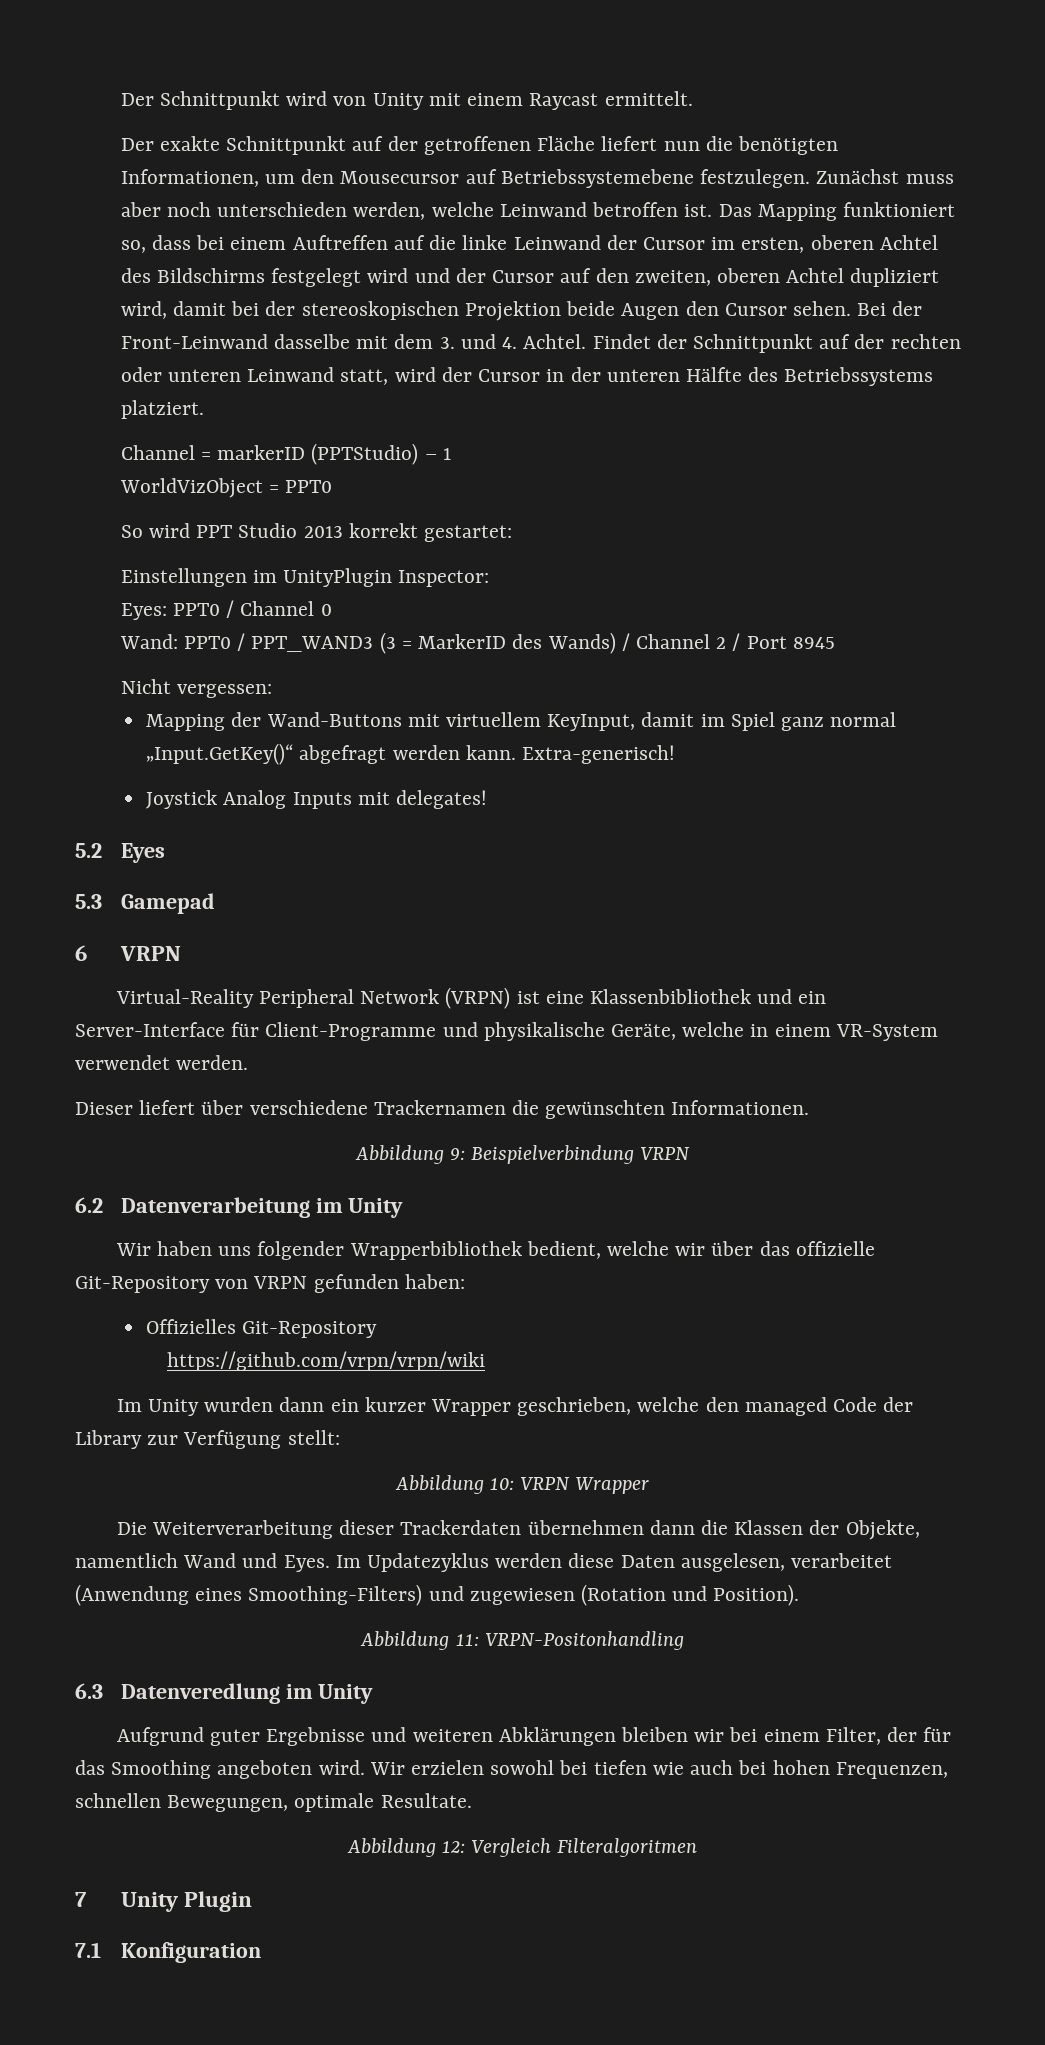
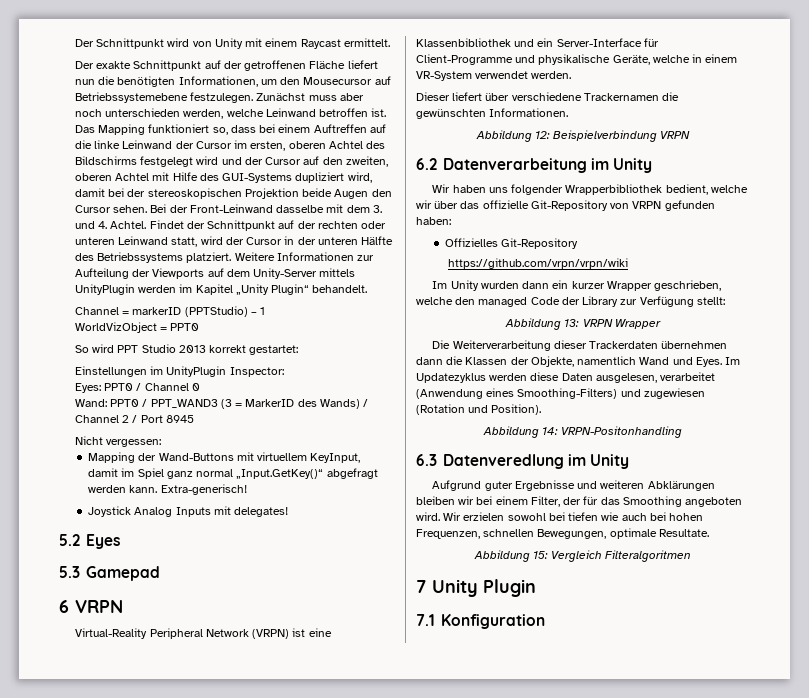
(845, 275) none -> [152,172,293,183] mit Hilfe des GUI-Systems
(204, 409) none -> [234,252,375,261] [74,268,356,279] [74,284,368,295] Weitere Informationen zur Aufteilung der Viewports auf dem Unity-Server mittels UnityPlugin werden im Kapitel „Unity Plugin“ behandelt.
[449,1148,465,1160] 9: -> [534,131,550,139] 12:
[489,1478,514,1490] 10: -> [564,319,580,327] 13:
[455,1634,479,1646] 11: -> [542,427,558,435] 14:
[441,1841,465,1853] 12: -> [532,551,548,559] 15:

